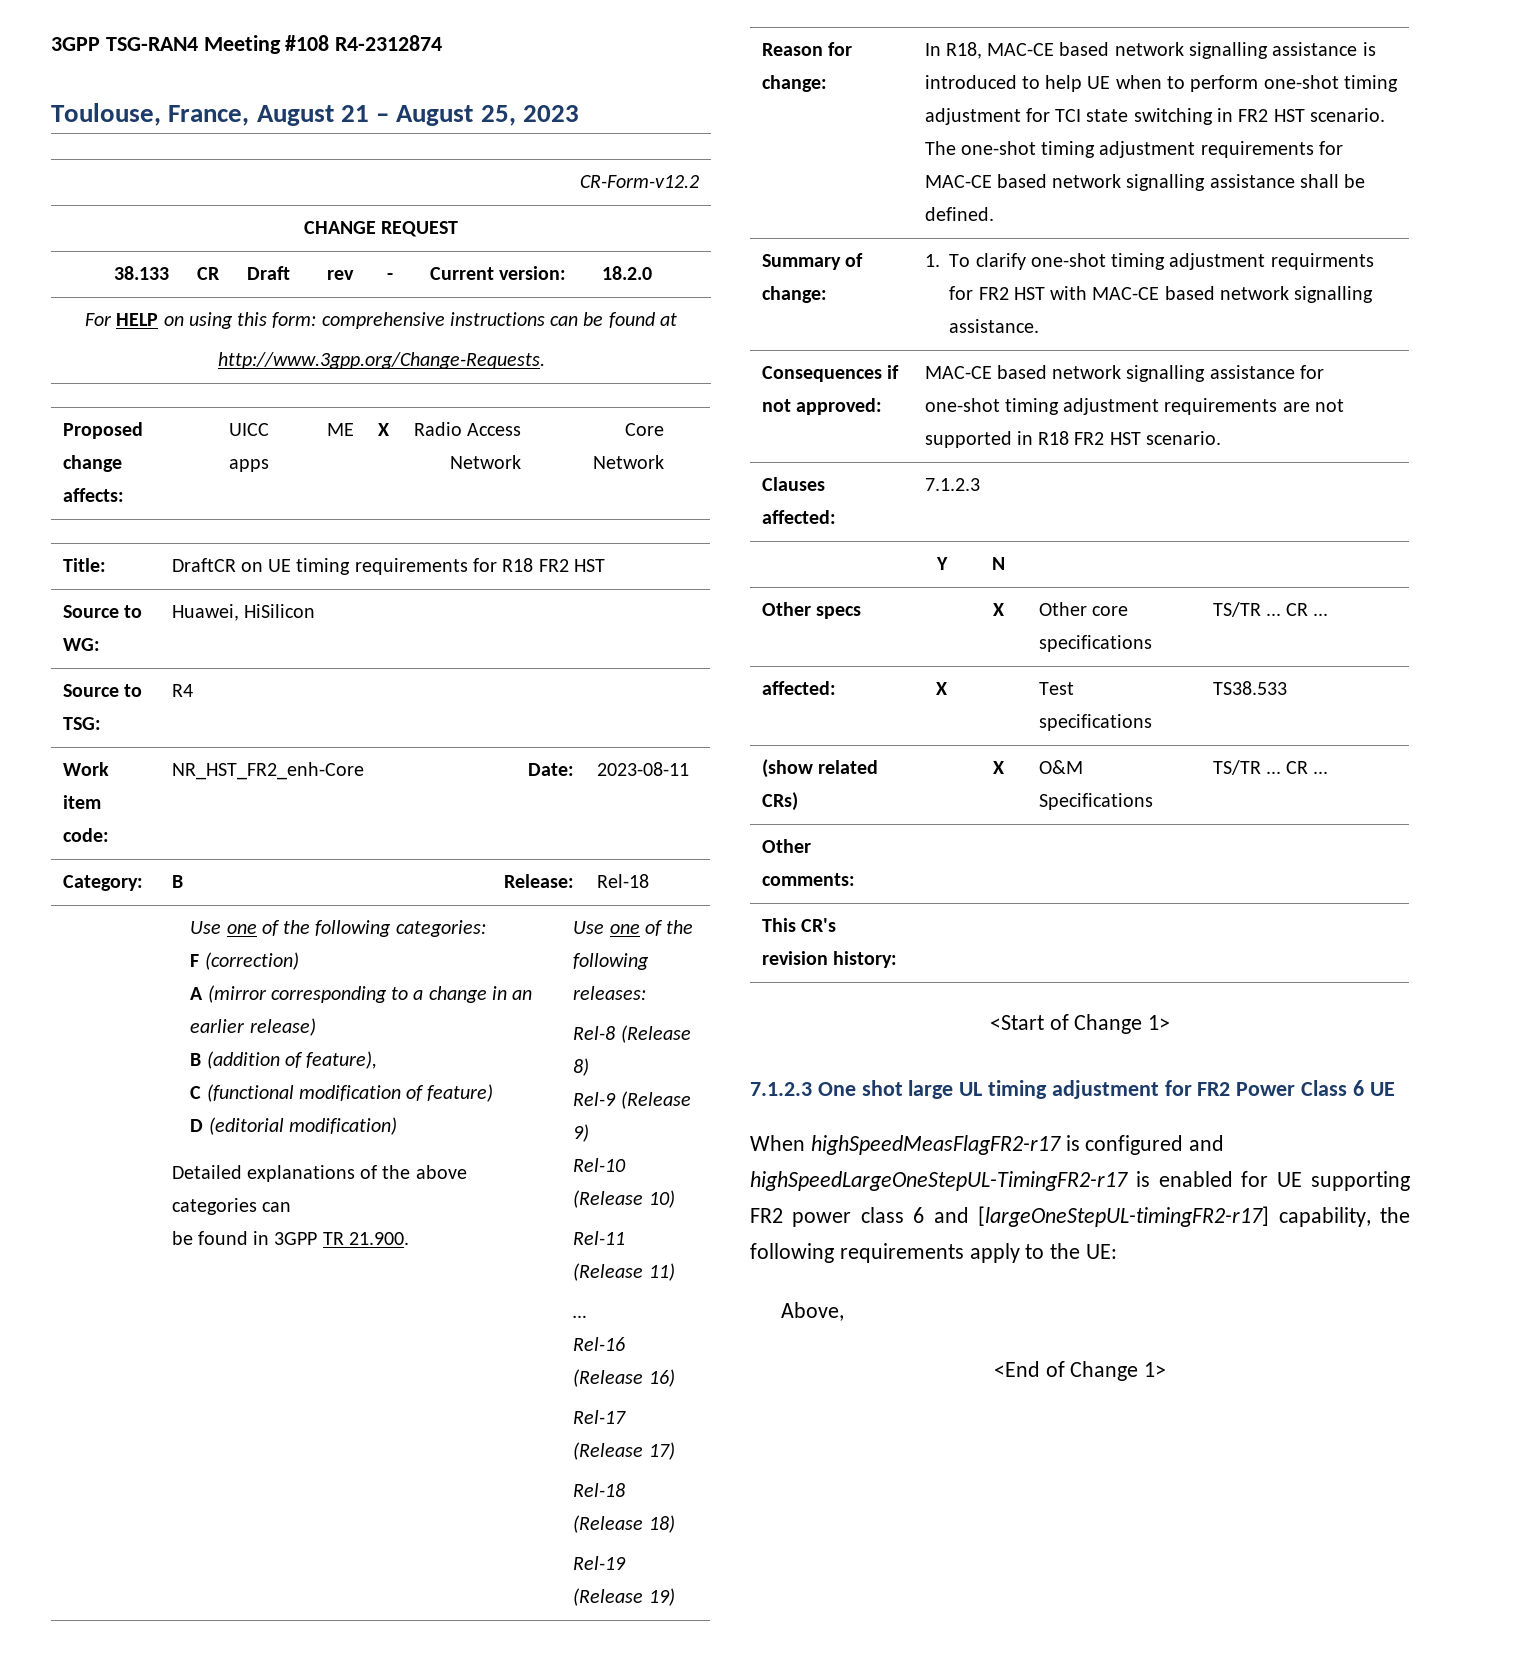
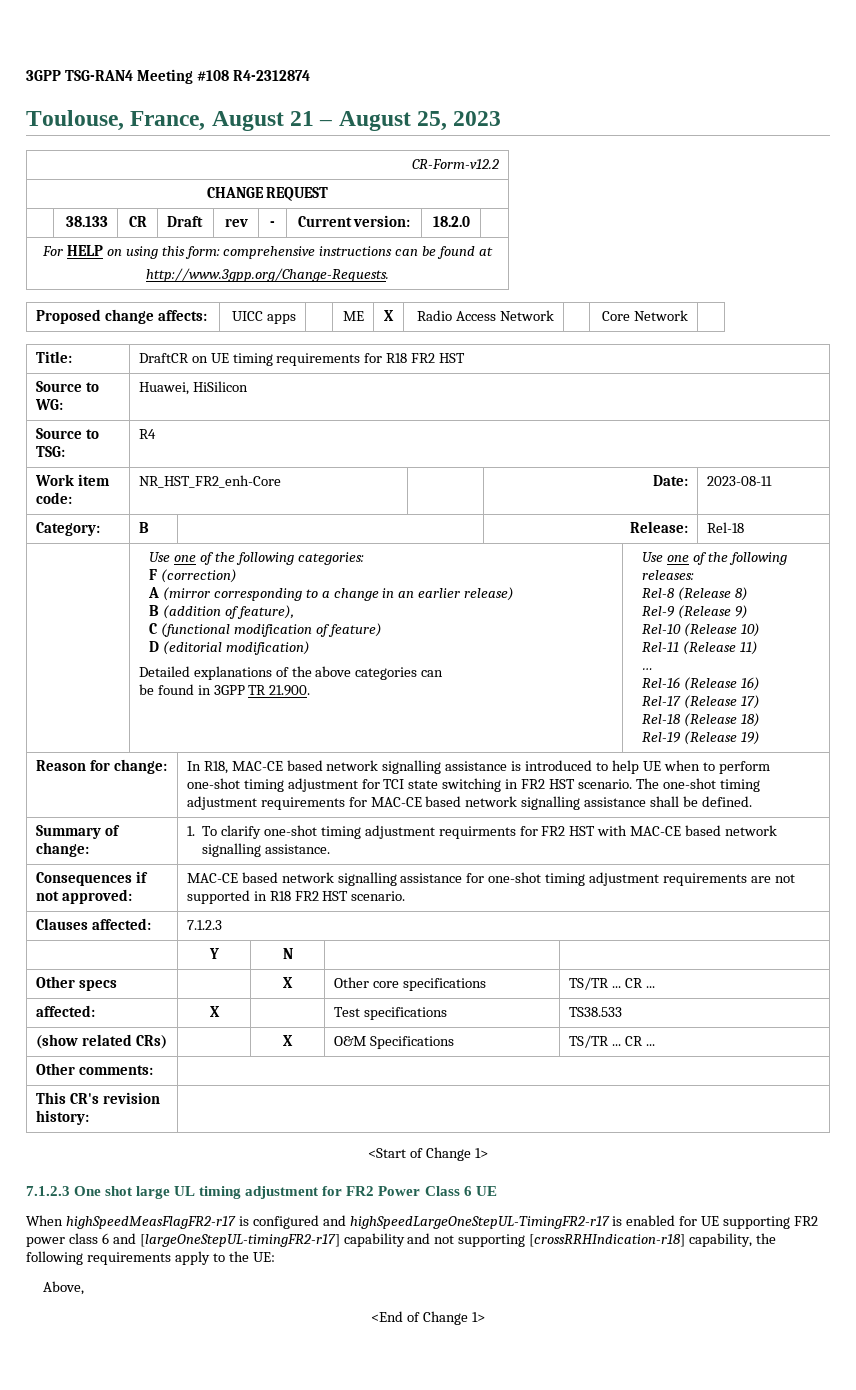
(1270, 1216) none -> [343,1233,686,1247] capability and not supporting [crossRRHIndication-r18]

